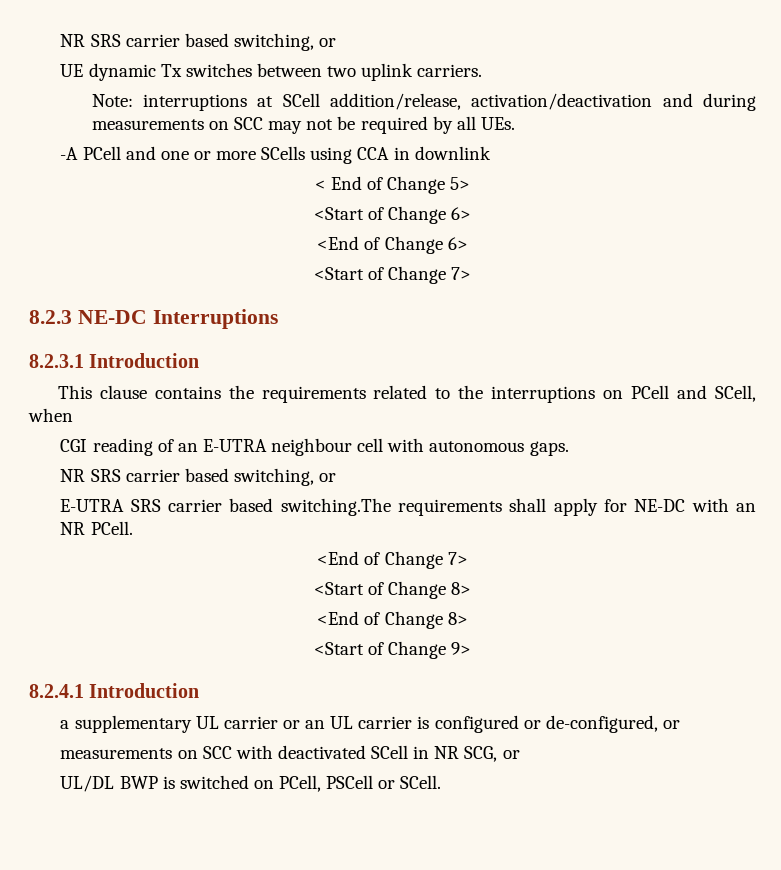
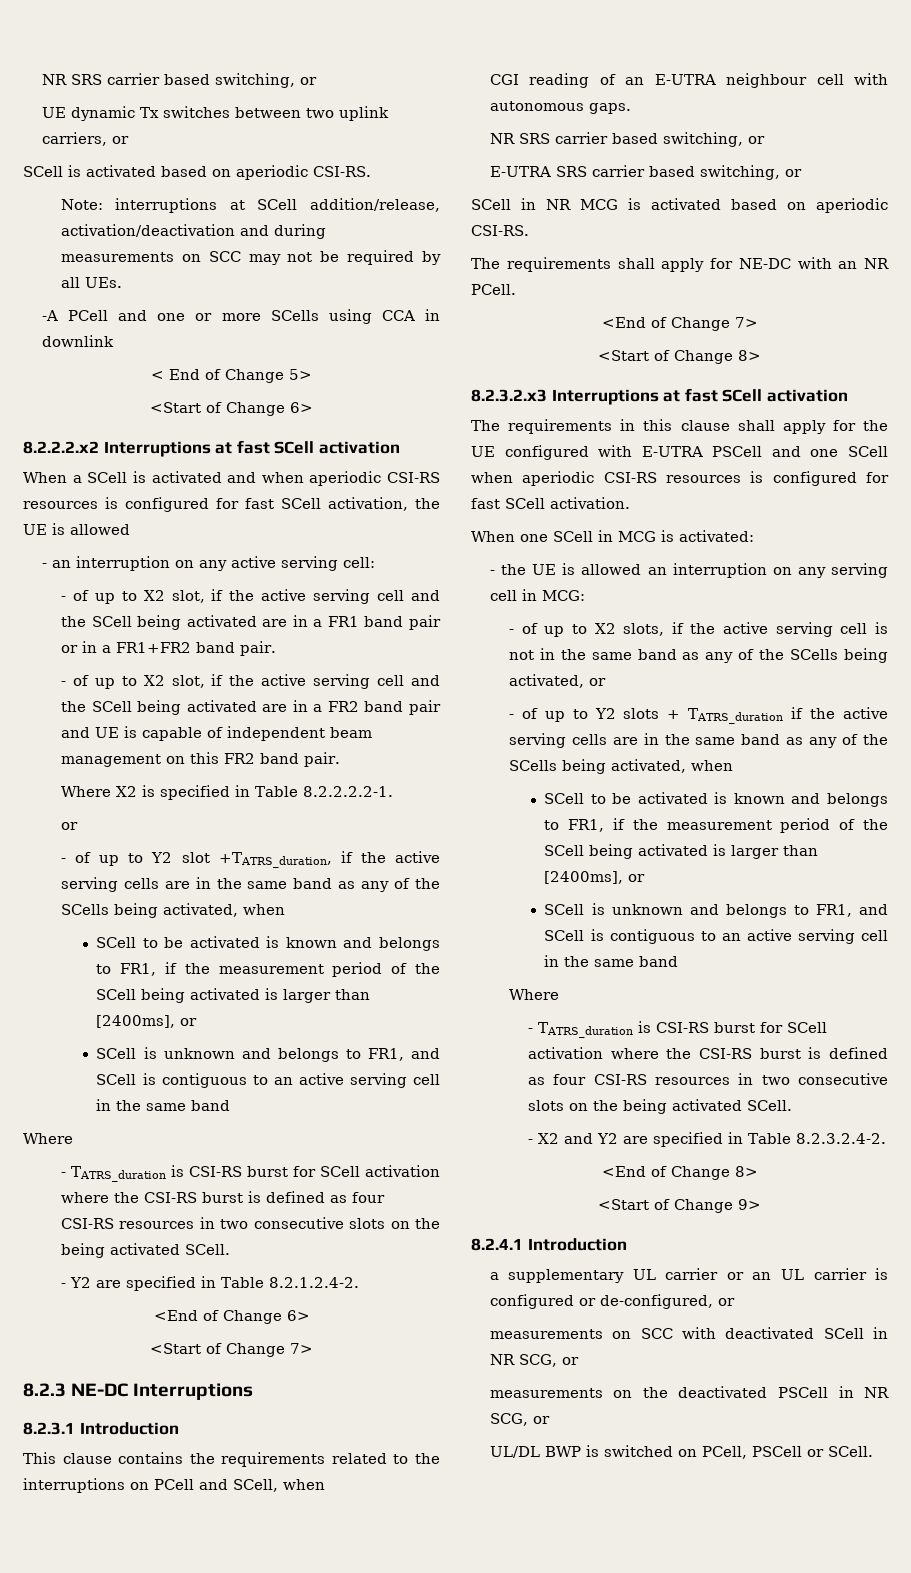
[417,64,483,77] carriers. -> [41,132,129,146] [23,165,371,180] carriers, or // SCell is activated based on aperiodic CSI-RS.
(472, 213) none -> [23,440,400,457] [23,471,440,486] [23,497,440,512] [23,523,130,535] [41,556,375,571] [60,589,441,604] [60,615,442,630] [60,641,276,656] [60,674,441,689] [60,700,442,715] [60,726,372,741] [60,752,340,767] [60,785,393,800] [60,822,78,830] [60,851,440,868] [60,877,440,892] [60,903,285,918] [96,936,440,951] [96,962,440,977] [96,988,371,1003] [96,1015,198,1028] [96,1047,440,1062] [96,1073,440,1088] [96,1099,231,1111] [23,1133,73,1144] [60,1165,440,1182] [60,1191,385,1203] [60,1217,440,1229] [60,1243,230,1258] [60,1276,359,1291] // 8.2.2.2.x2 Interruptions at fast SCell activation // When a SCell is activated and when aperiodic CSI-RS resources is configured for fast SCell activation, the UE is allowed // - an interruption on any active serving cell: // - of up to X2 slot, if the active serving cell and the SCell being activated are in a FR1 band pair or in a FR1+FR2 band pair. // - of up to X2 slot, if the active serving cell and the SCell being activated are in a FR2 band pair and UE is capable of independent beam management on this FR2 band pair. // Where X2 is specified in Table 8.2.2.2.2-1. // or // - of up to Y2 slot +TATRS_duration, if the active serving cells are in the same band as any of the SCells being activated, when // SCell to be activated is known and belongs to FR1, if the measurement period of the SCell being activated is larger than [2400ms], or // SCell is unknown and belongs to FR1, and SCell is contiguous to an active serving cell in the same band // Where // - TATRS_duration is CSI-RS burst for SCell activation where the CSI-RS burst is defined as four CSI-RS resources in two consecutive slots on the being activated SCell. // - Y2 are specified in Table 8.2.1.2.4-2.
[280,498,391,516] switching.The -> [699,165,802,180] [471,198,888,213] [471,225,529,236] [471,258,500,269] switching, or // SCell in NR MCG is activated based on aperiodic CSI-RS. // The
(472, 588) none -> [471,388,848,405] [471,419,888,434] [471,445,888,460] [471,471,889,486] [471,497,630,509] [471,530,754,542] [489,563,888,578] [489,589,585,601] [508,622,888,637] [508,648,888,663] [508,674,606,688] [508,707,888,724] [508,733,888,748] [508,759,733,774] [544,792,888,807] [544,818,888,833] [544,844,819,859] [544,871,646,884] [544,903,888,918] [544,929,888,944] [544,955,679,967] [508,989,559,1000] [527,1021,827,1038] [527,1047,888,1059] [527,1073,888,1085] [527,1099,792,1114] [527,1132,886,1147] // 8.2.3.2.x3 Interruptions at fast SCell activation // The requirements in this clause shall apply for the UE configured with E-UTRA PSCell and one SCell when aperiodic CSI-RS resources is configured for fast SCell activation. // When one SCell in MCG is activated: // - the UE is allowed an interruption on any serving cell in MCG: // - of up to X2 slots, if the active serving cell is not in the same band as any of the SCells being activated, or // - of up to Y2 slots + TATRS_duration if the active serving cells are in the same band as any of the SCells being activated, when // SCell to be activated is known and belongs to FR1, if the measurement period of the SCell being activated is larger than [2400ms], or // SCell is unknown and belongs to FR1, and SCell is contiguous to an active serving cell in the same band // Where // - TATRS_duration is CSI-RS burst for SCell activation where the CSI-RS burst is defined as four CSI-RS resources in two consecutive slots on the being activated SCell. // - X2 and Y2 are specified in Table 8.2.3.2.4-2.
(520, 754) none -> [489,1386,889,1398] [489,1413,550,1426] // measurements on the deactivated PSCell in NR SCG, or

